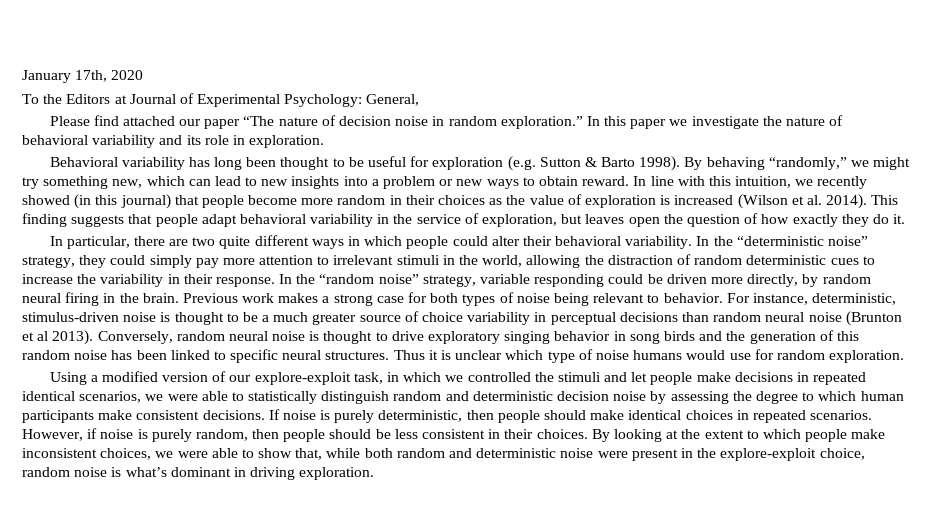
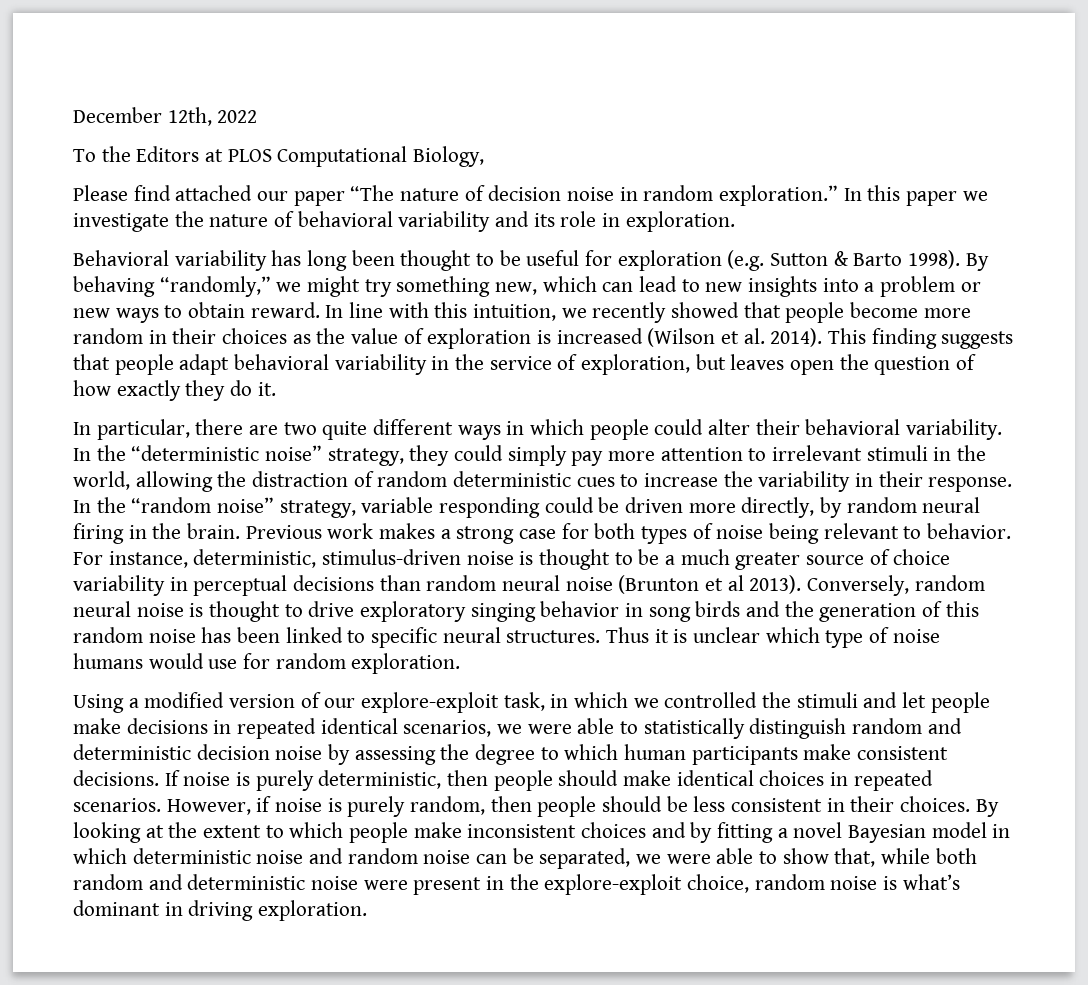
[22,70,144,83] January 17th, 2020 -> [73,107,258,126] December 12th, 2022
[129,93,420,107] Journal of Experimental Psychology: General, -> [227,146,485,167] PLOS Computational Biology,
[74,194,171,209] (in this journal) -> (740, 310) none
[100,448,152,460] choices, -> [581,822,1011,843] [73,848,631,869] choices and by fitting a novel Bayesian model in which deterministic noise and random noise can be separated,

